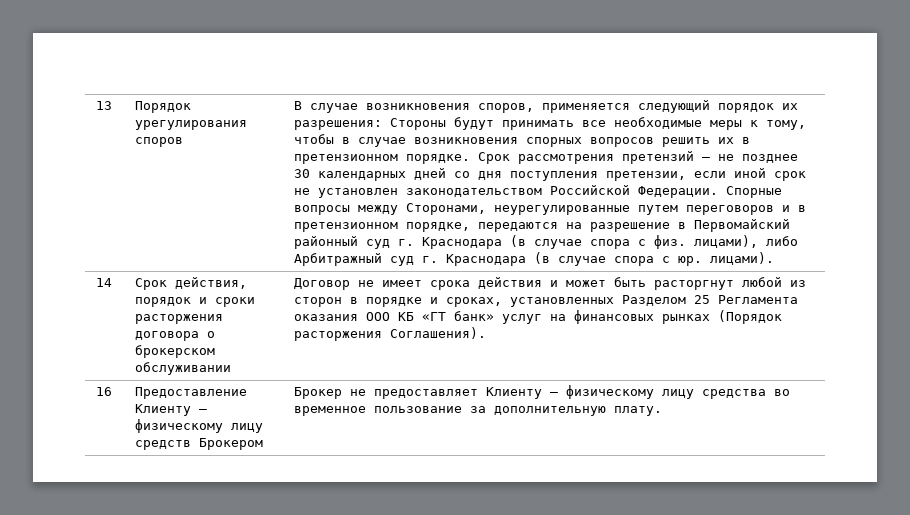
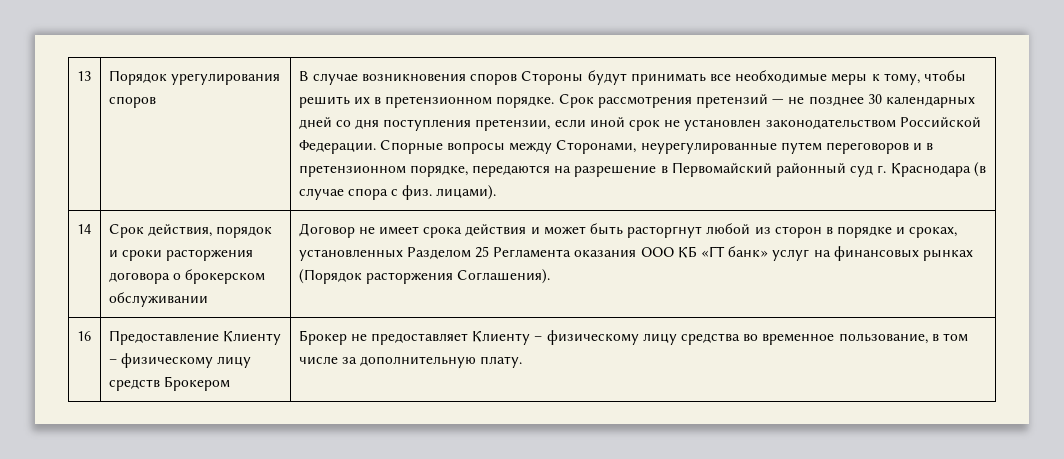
[478,100,799,113] [294,120,383,130] споров, применяется следующий порядок их разрешения: -> [470,73,518,85] споров
[342,137,655,147] в случае возникновения спорных вопросов -> (966, 76) none
[694,235,799,248] [294,252,703,266] лицами), либо Арбитражный суд г. Краснодара (в случае спора с юр. -> (433, 192) none
[374,406,463,413] пользование -> [838,333,968,344] [298,356,338,364] пользование, в том числе

